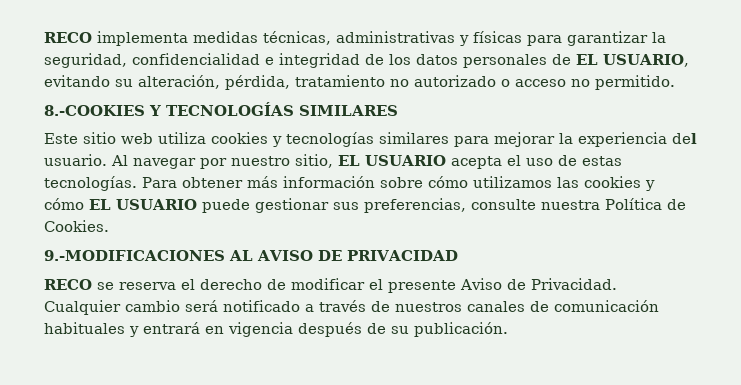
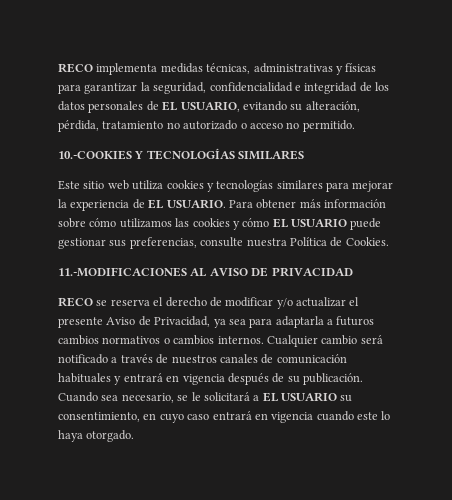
[44,105,145,116] 8.-COOKIES -> [58,150,132,160] 10.-COOKIES
[672,133,697,144] [44,154,622,169] [44,176,137,191] del usuario. Al navegar por nuestro sitio, EL USUARIO acepta el uso de estas tecnologías. -> [132,199,226,209] de EL USUARIO.
[44,250,225,261] 9.-MODIFICACIONES -> [58,267,187,277] 11.-MODIFICACIONES
(365, 284) none -> [276,297,346,309] y/o actualizar
[531,278,617,290] Privacidad. -> [154,316,375,328] [58,335,264,345] Privacidad, ya sea para adaptarla a futuros cambios normativos o cambios internos.
(508, 329) none -> [58,392,353,403] [58,411,391,423] [58,430,135,442] Cuando sea necesario, se le solicitará a EL USUARIO su consentimiento, en cuyo caso entrará en vigencia cuando este lo haya otorgado.

